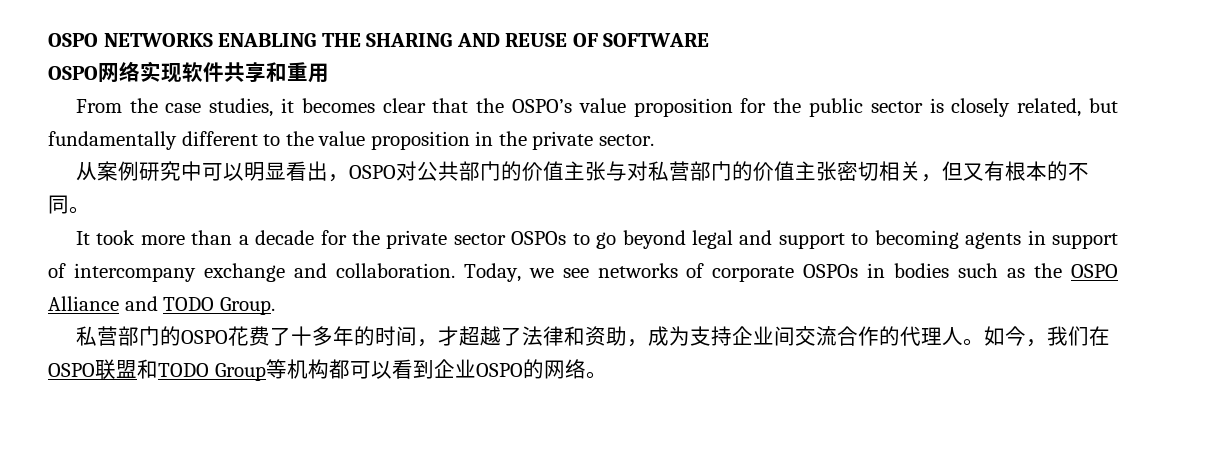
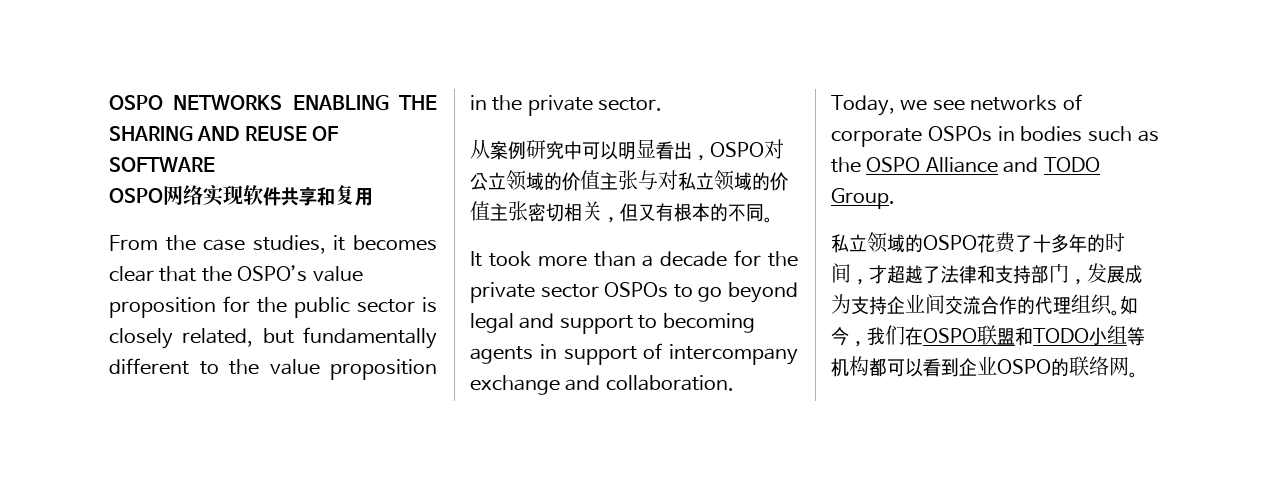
[287,62,308,81] 重 -> [335,185,355,205] 复
[437,161,501,181] 共部门 -> [488,170,544,191] 立领域
[668,161,732,181] 营部门 -> [696,170,752,191] 立领域
[96,326,160,346] 营部门 -> [849,232,905,253] 立领域
[584,326,648,347] 资助， -> [995,263,1125,285] 支持部门，发展
[941,327,963,346] 人 -> [1071,294,1112,315] 组织
[214,363,266,381] Group -> [1088,325,1127,345] 小组
[543,359,586,379] 网络 -> [1069,356,1129,376] 联络网

